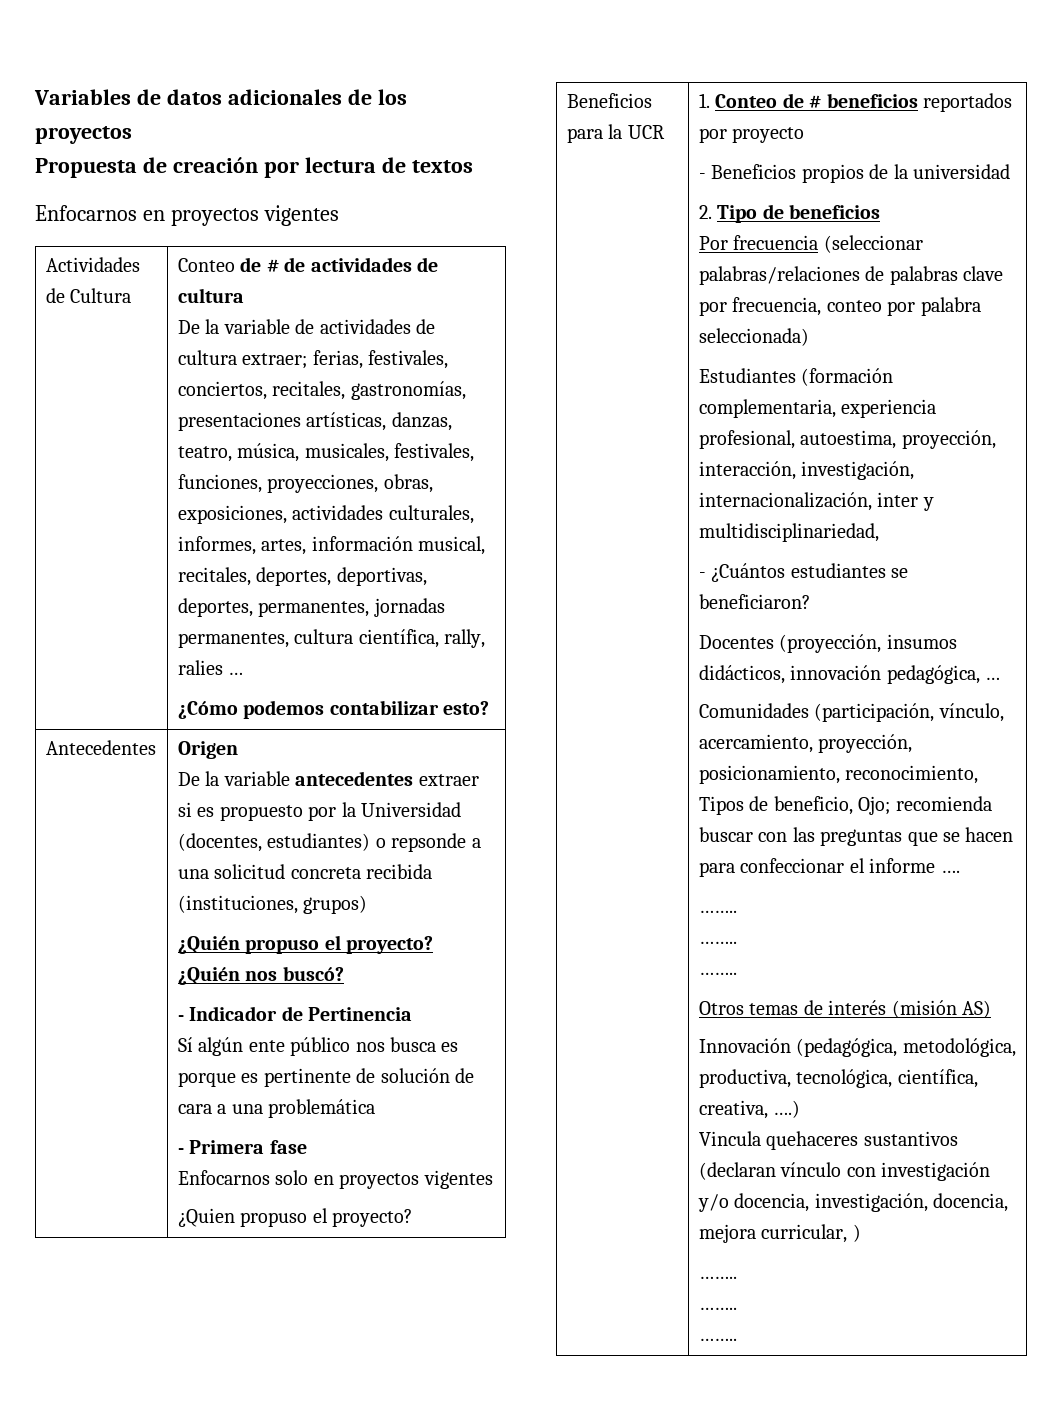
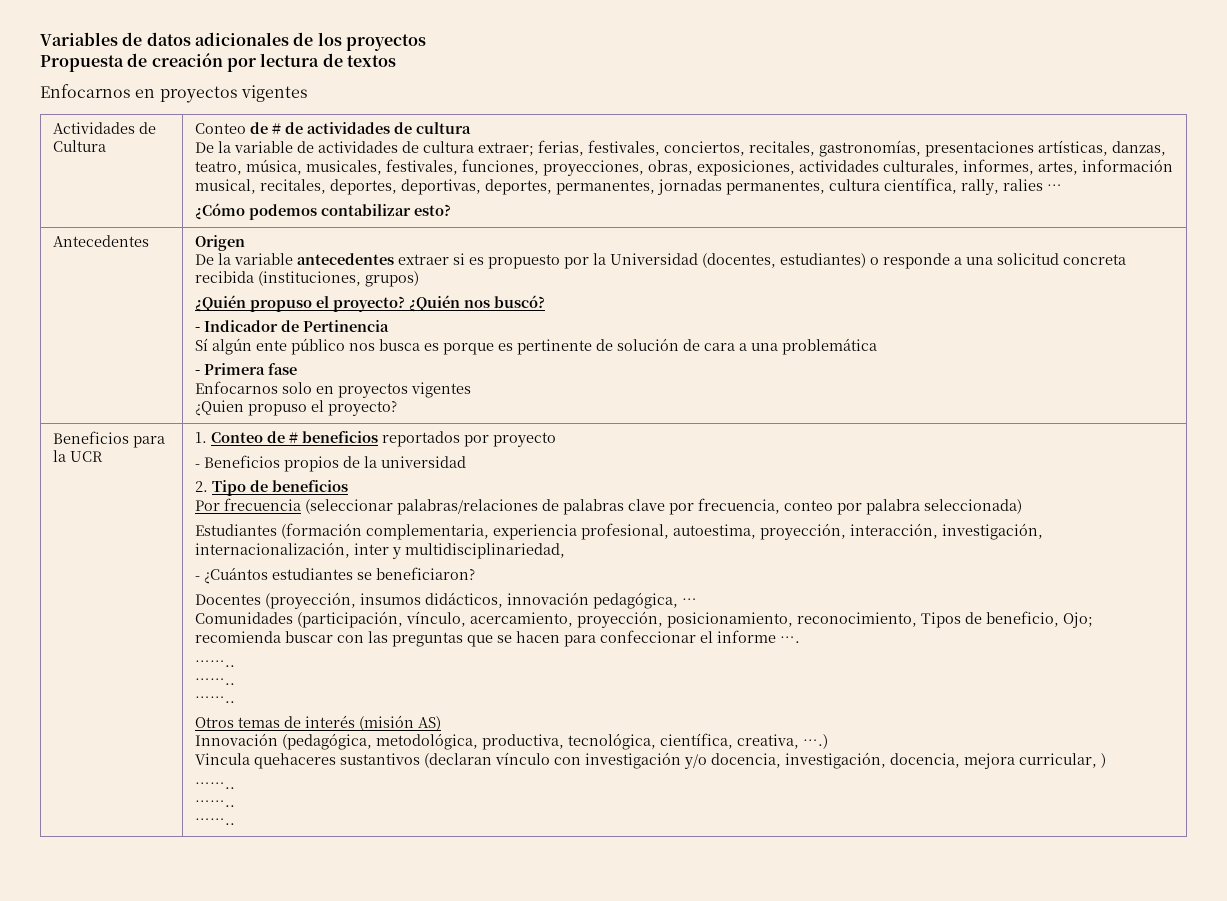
[391,833,467,852] repsonde -> [882,253,950,269] responde

